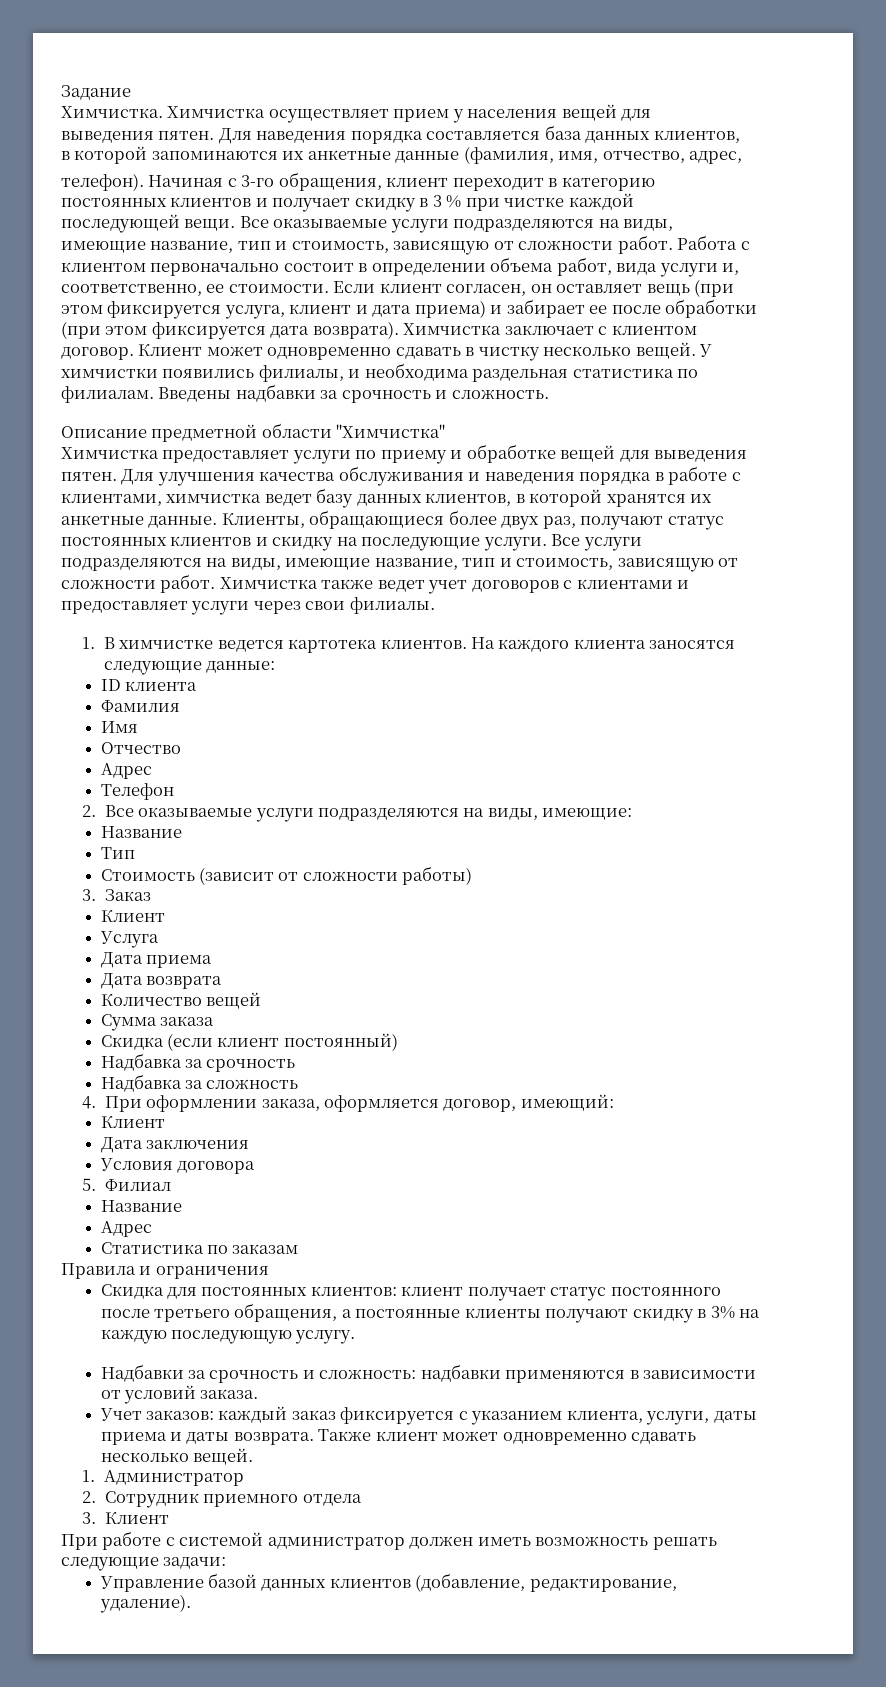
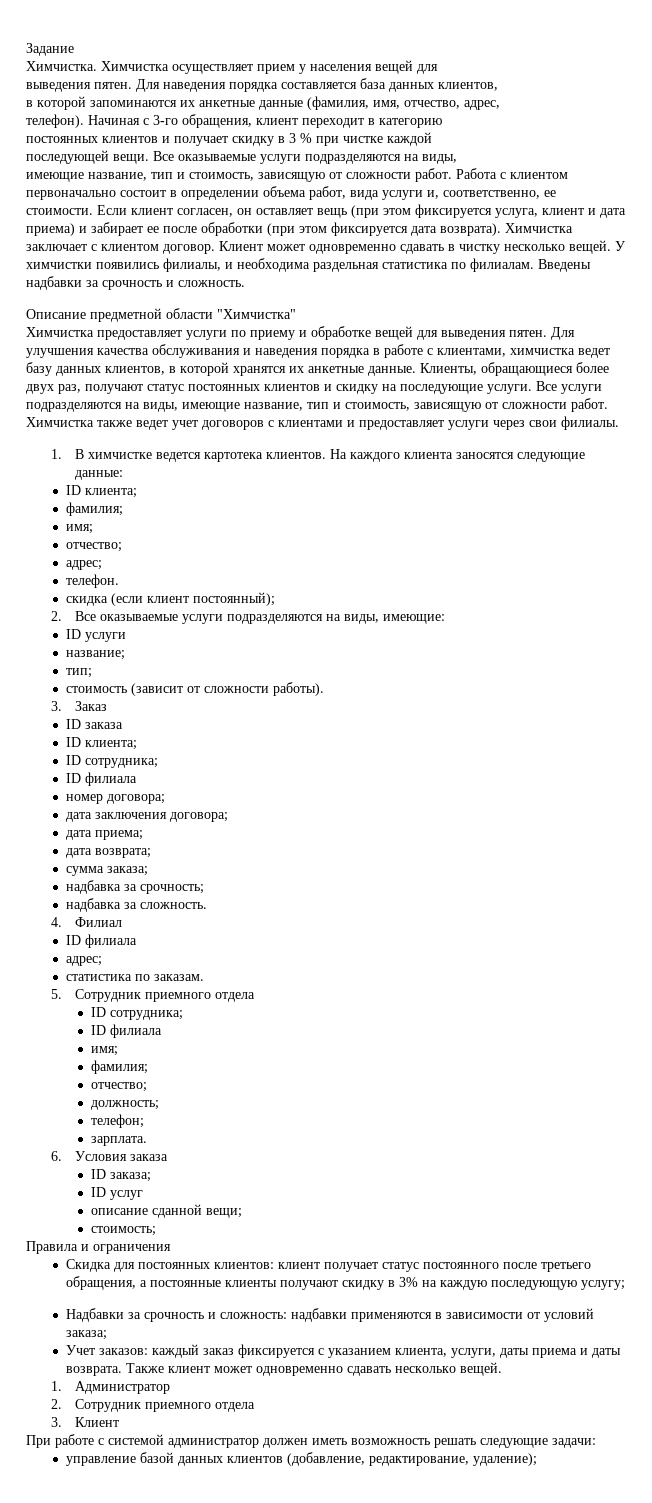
[124,681,197,691] [100,700,180,712] [100,721,138,733] [100,742,181,754] [100,763,152,779] [100,783,174,800] клиента // Фамилия // Имя // Отчество // Адрес // Телефон -> [85,488,138,498] [66,502,124,516] [66,524,94,534] [66,542,123,552] [66,560,103,570] [66,574,120,588] [66,592,276,606] клиента; // фамилия; // имя; // отчество; // адрес; // телефон. // скидка (если клиент постоянный);
[100,826,182,838] [100,847,135,859] [100,869,195,881] Название // Тип // Стоимость -> [66,629,127,642] [66,650,126,660] [66,668,93,678] [66,686,128,693] ID услуги // название; // тип; // стоимость
[402,866,473,885] работы) -> [273,682,325,696] работы).
[100,910,165,922] [99,931,159,948] [100,952,212,968] [100,973,222,989] [100,992,261,1009] [100,1014,214,1031] [100,1033,398,1051] [100,1053,296,1072] [100,1074,299,1092] [82,1094,614,1112] [100,1116,165,1128] [100,1137,249,1153] [99,1158,255,1174] [82,1178,171,1191] [100,1200,182,1212] [100,1221,152,1237] [100,1242,299,1254] Клиент // Услуга // Дата приема // Дата возврата // Количество вещей // Сумма заказа // Скидка (если клиент постоянный) // Надбавка за срочность // Надбавка за сложность // 4. При оформлении заказа, оформляется договор, имеющий: // Клиент // Дата заключения // Условия договора // 5. Филиал // Название // Адрес // Статистика по заказам -> [66,719,124,729] [66,737,138,750] [66,755,159,768] [66,772,138,786] [66,794,166,804] [66,812,229,822] [66,830,144,840] [66,848,152,858] [66,866,149,876] [66,880,205,894] [66,898,208,912] [50,917,123,927] [66,934,138,948] [66,956,103,966] [66,974,205,981] [50,989,256,1002] [90,1007,183,1020] [90,1024,162,1038] [90,1046,118,1056] [90,1060,148,1074] [90,1082,147,1092] [90,1100,159,1110] [90,1114,144,1128] [90,1136,147,1146] [50,1151,169,1161] [90,1169,151,1182] [90,1187,143,1200] [90,1204,242,1218] [90,1226,156,1236] ID заказа // ID клиента; // ID сотрудника; // ID филиала // номер договора; // дата заключения договора; // дата приема; // дата возврата; // сумма заказа; // надбавка за срочность; // надбавка за сложность. // 4. Филиал // ID филиала // адрес; // статистика по заказам. // 5. Сотрудник приемного отдела // ID сотрудника; // ID филиала // имя; // фамилия; // отчество; // должность; // телефон; // зарплата. // 6. Условия заказа // ID заказа; // ID услуг // описание сданной вещи; // стоимость;
[295,1330,356,1344] услугу. -> [581,1280,626,1290] услугу;
[200,1389,259,1399] заказа. -> [66,1330,108,1340] заказа;
[99,1576,204,1592] Управление -> [66,1456,137,1466] управление
[99,1594,191,1613] удаление). -> [473,1453,538,1466] удаление);

